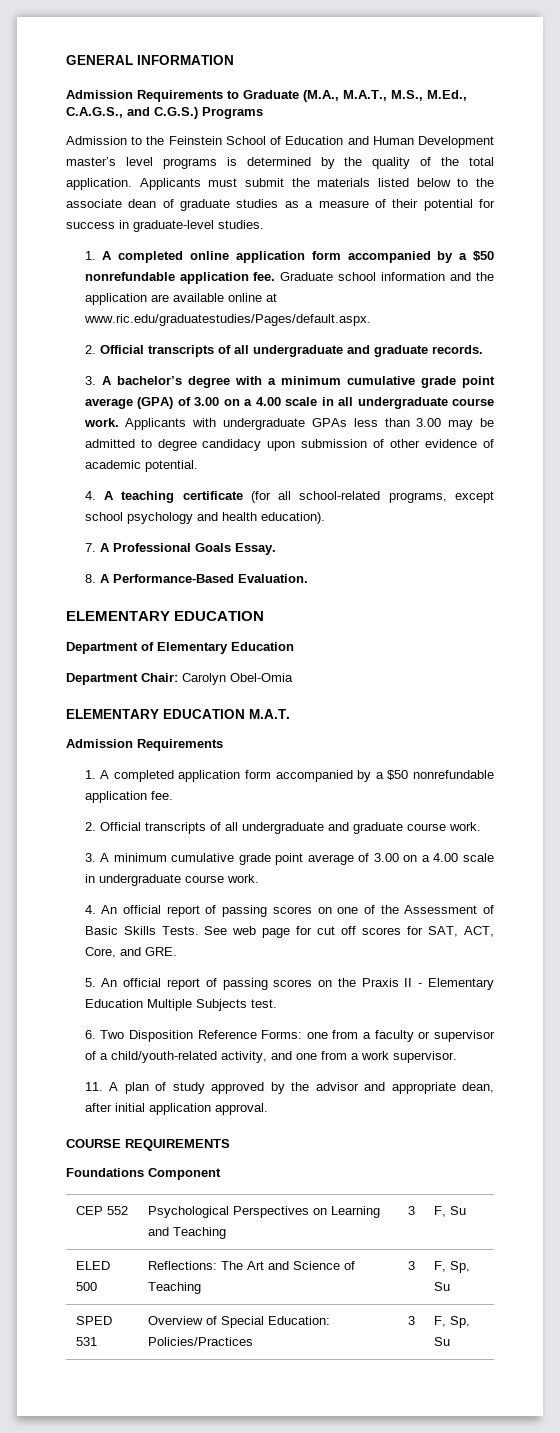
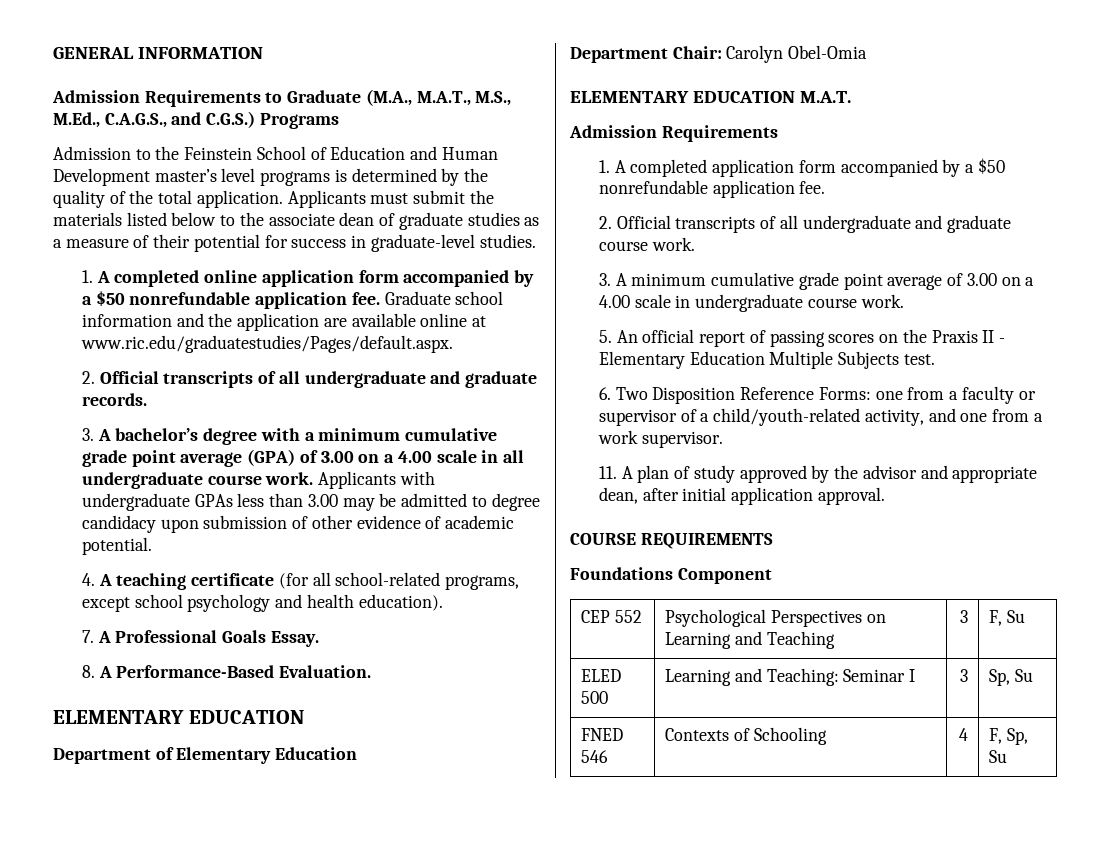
[84,905,495,917] [84,926,495,938] [84,947,177,958] // 4. An official report of passing scores on one of the Assessment of Basic Skills Tests. See web page for cut off scores for SAT, ACT, Core, and GRE. -> (904, 301) none
[147,1261,355,1270] [147,1282,201,1294] [408,1261,416,1270] [433,1261,470,1273] [433,1282,450,1291] [75,1316,112,1325] [75,1337,97,1346] [147,1316,330,1328] [147,1337,253,1346] [408,1316,416,1325] Reflections: The Art and Science of Teaching | 3 | F, Sp, Su // SPED 531 | Overview of Special Education: Policies/Practices | 3 -> [665,668,916,686] [959,669,968,682] [989,669,1033,686] [581,728,624,741] [581,750,609,763] [665,727,827,745] [958,728,968,741] Learning and Teaching: Seminar I | 3 | Sp, Su // FNED 546 | Contexts of Schooling | 4

